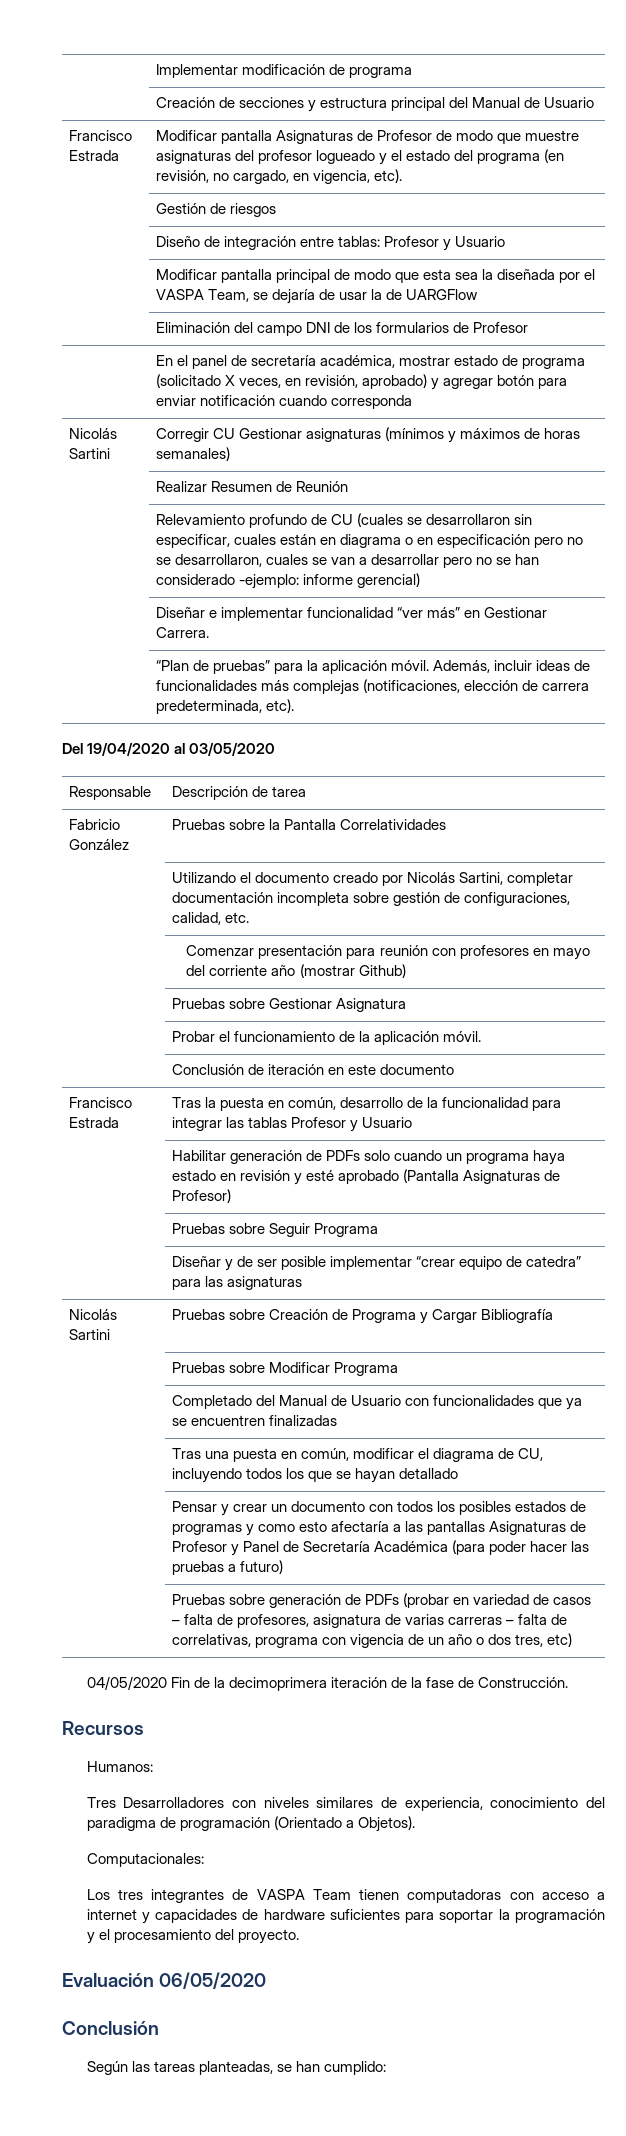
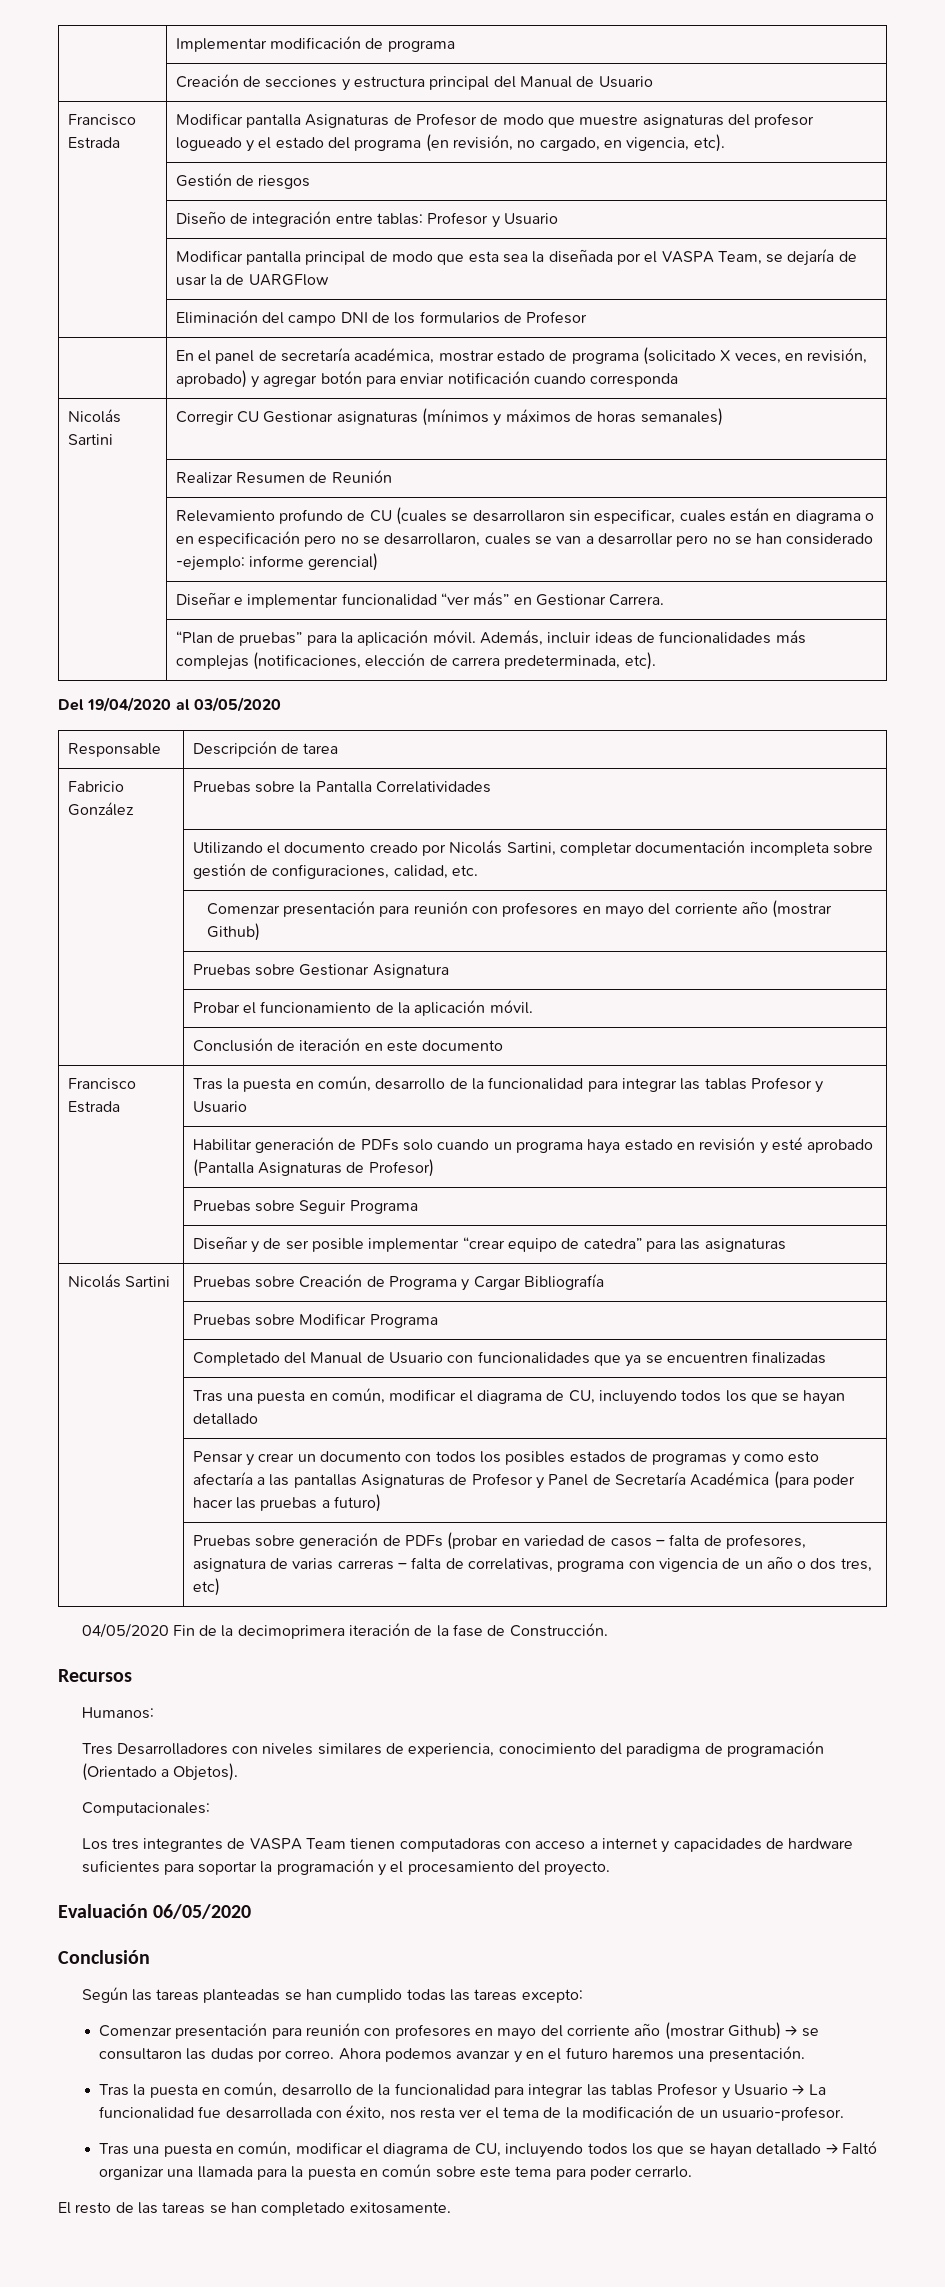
[198,2061,386,2075] planteadas, se han cumplido: -> [203,1989,583,2003] [99,2022,819,2040] [99,2046,805,2063] [99,2082,826,2099] [99,2105,844,2121] [99,2141,877,2158] [99,2164,693,2180] [58,2202,451,2216] planteadas se han cumplido todas las tareas excepto: // Comenzar presentación para reunión con profesores en mayo del corriente año (mostrar Github) → se consultaron las dudas por correo. Ahora podemos avanzar y en el futuro haremos una presentación. // Tras la puesta en común, desarrollo de la funcionalidad para integrar las tablas Profesor y Usuario → La funcionalidad fue desarrollada con éxito, nos resta ver el tema de la modificación de un usuario-profesor. // Tras una puesta en común, modificar el diagrama de CU, incluyendo todos los que se hayan detallado → Faltó organizar una llamada para la puesta en común sobre este tema para poder cerrarlo. // El resto de las tareas se han completado exitosamente.

